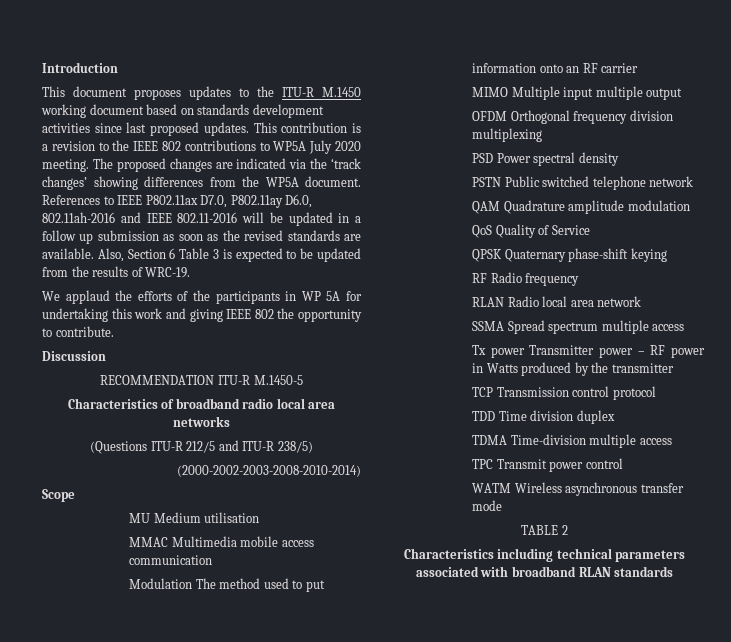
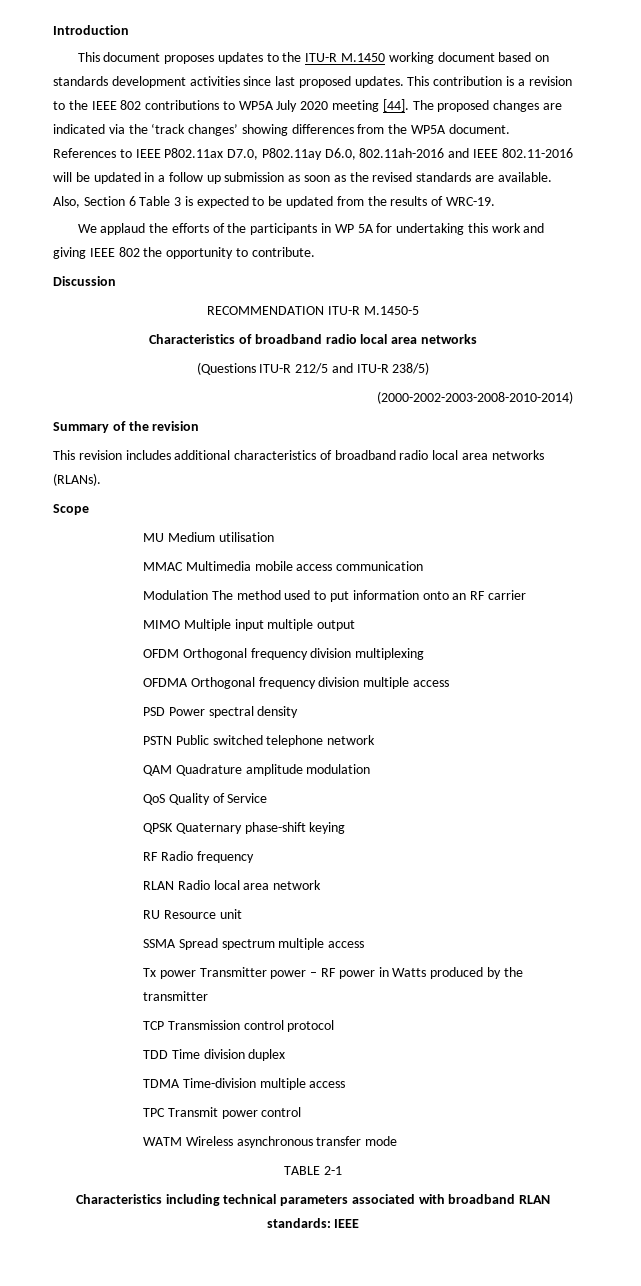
[42,159,89,172] meeting. -> [332,99,409,112] meeting [44].
(361, 471) none -> [53,421,200,433] [53,450,544,460] [53,473,101,486] // Summary of the revision // This revision includes additional characteristics of broadband radio local area networks (RLANs).
(543, 135) none -> [143,677,449,689] // OFDMA Orthogonal frequency division multiple access
(642, 301) none -> [143,909,242,919] // RU Resource unit
[561,525,568,535] 2 -> [323,1166,342,1175] 2-1
[614,566,674,577] standards -> [266,1218,360,1228] standards: IEEE

